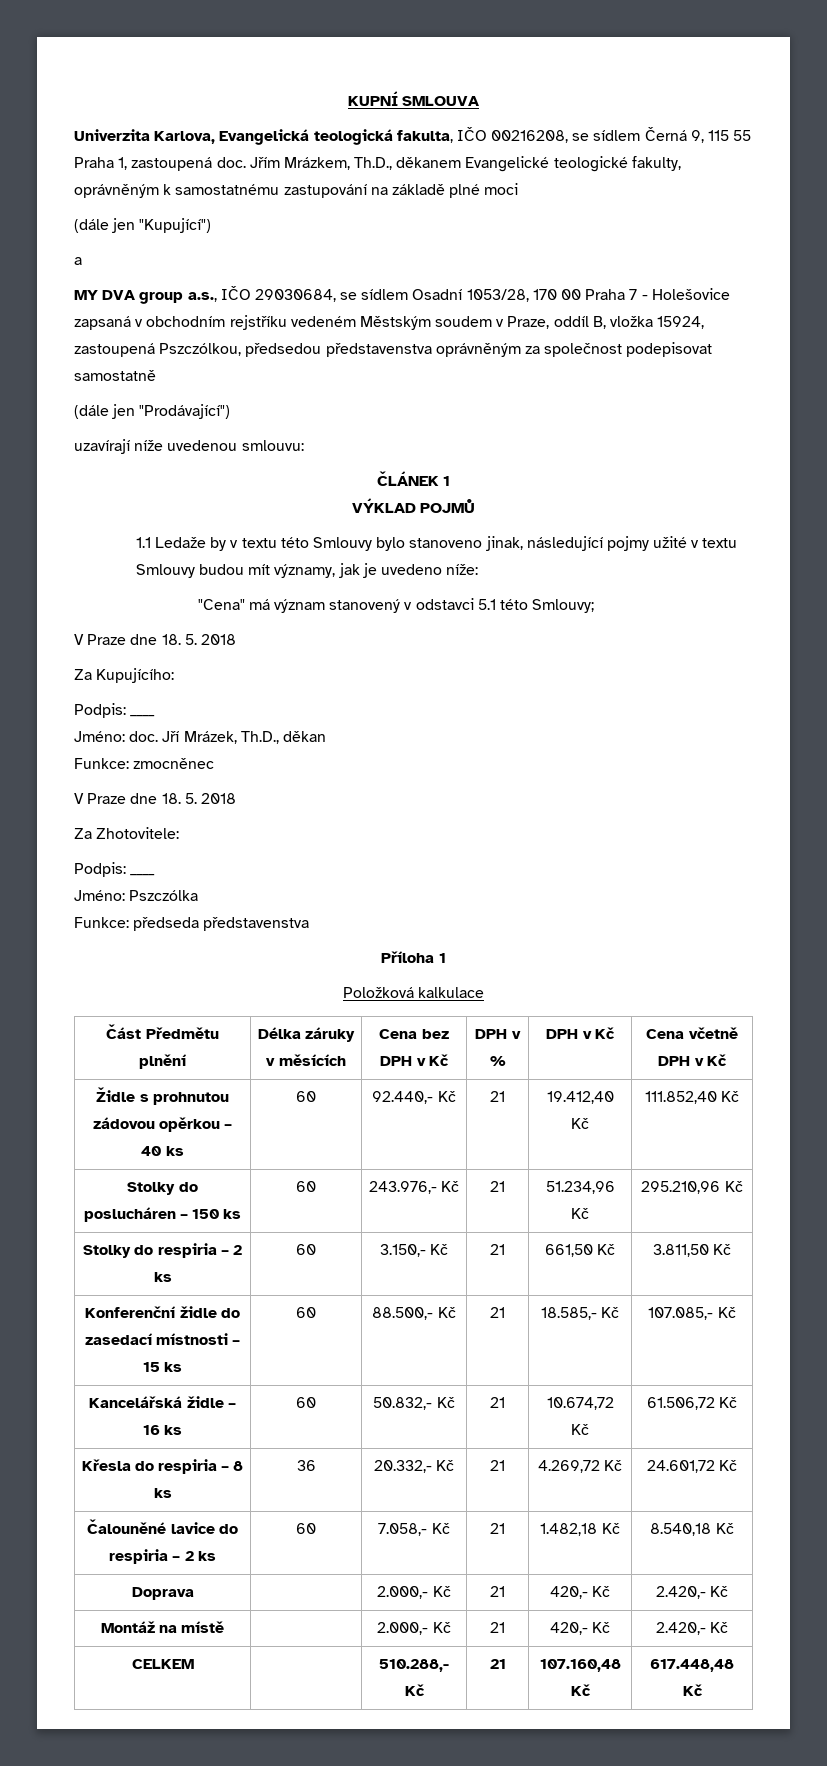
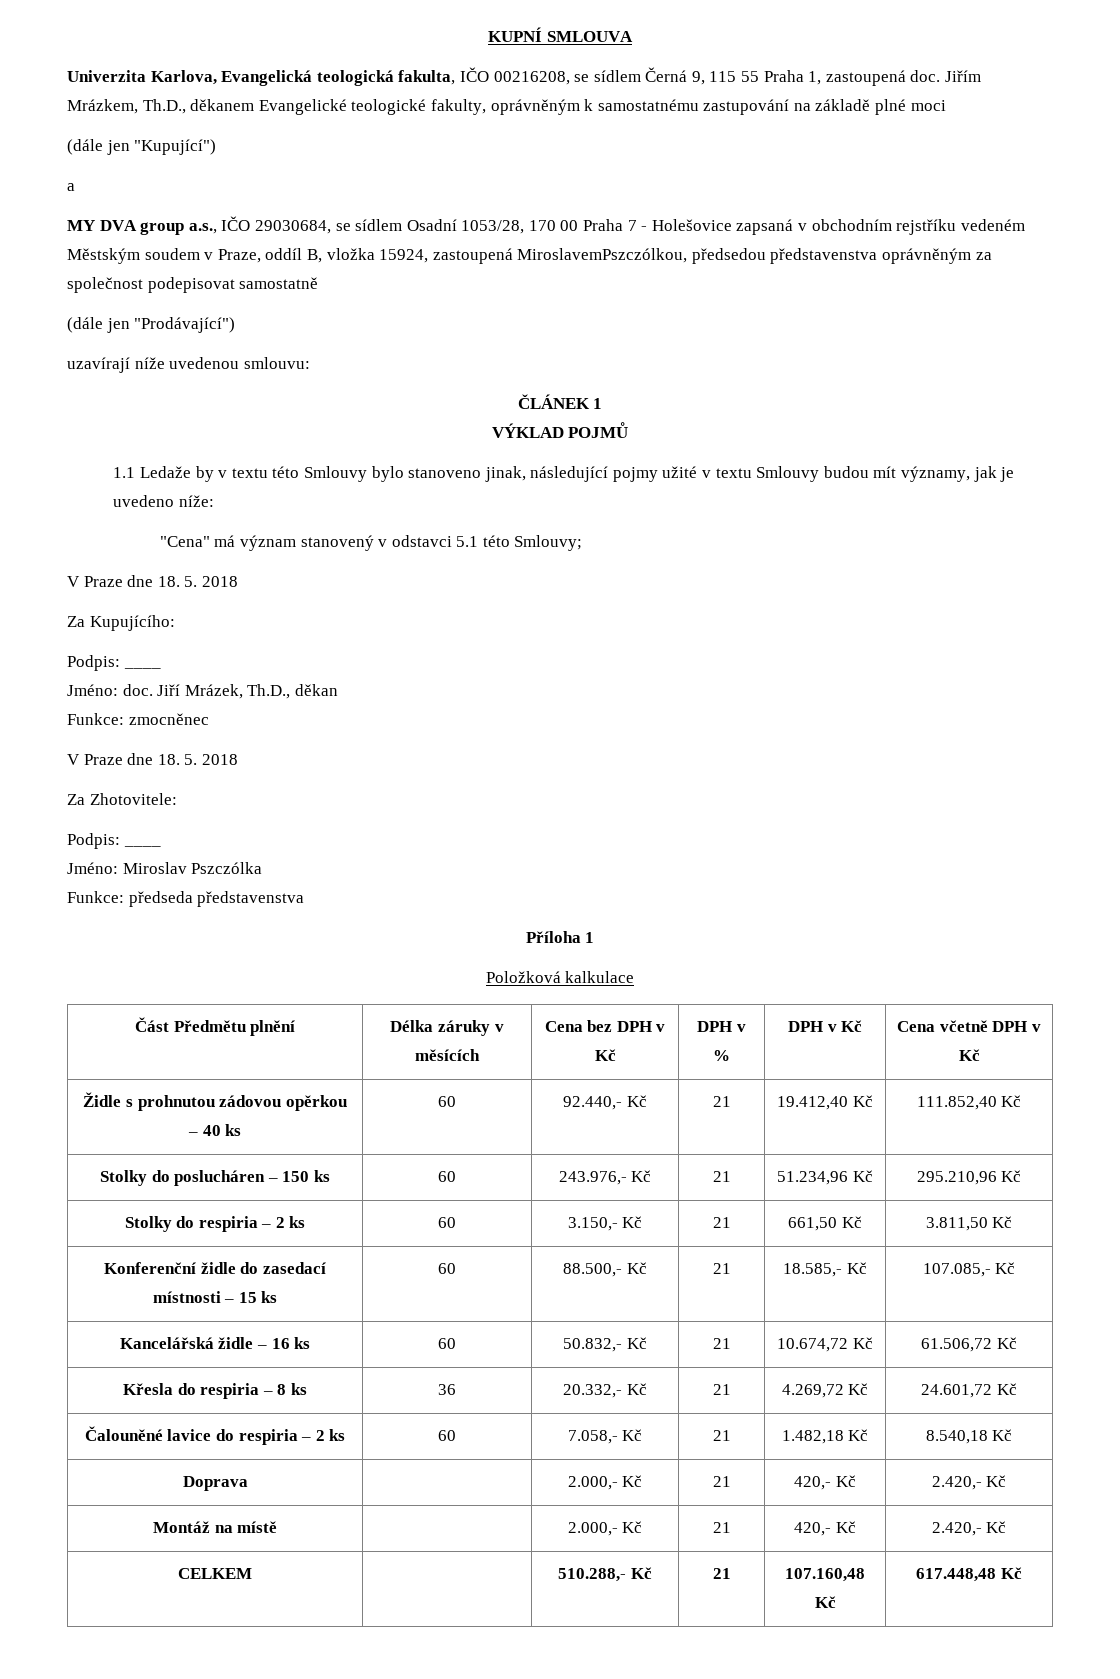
[249,157,280,168] Jřím -> [945,70,982,82] Jiřím
[159,343,242,356] Pszczólkou, -> [517,248,688,263] MiroslavemPszczólkou,
[162,731,180,742] Jří -> [157,684,181,696] Jiří
(125, 895) none -> [122,862,187,874] Miroslav

